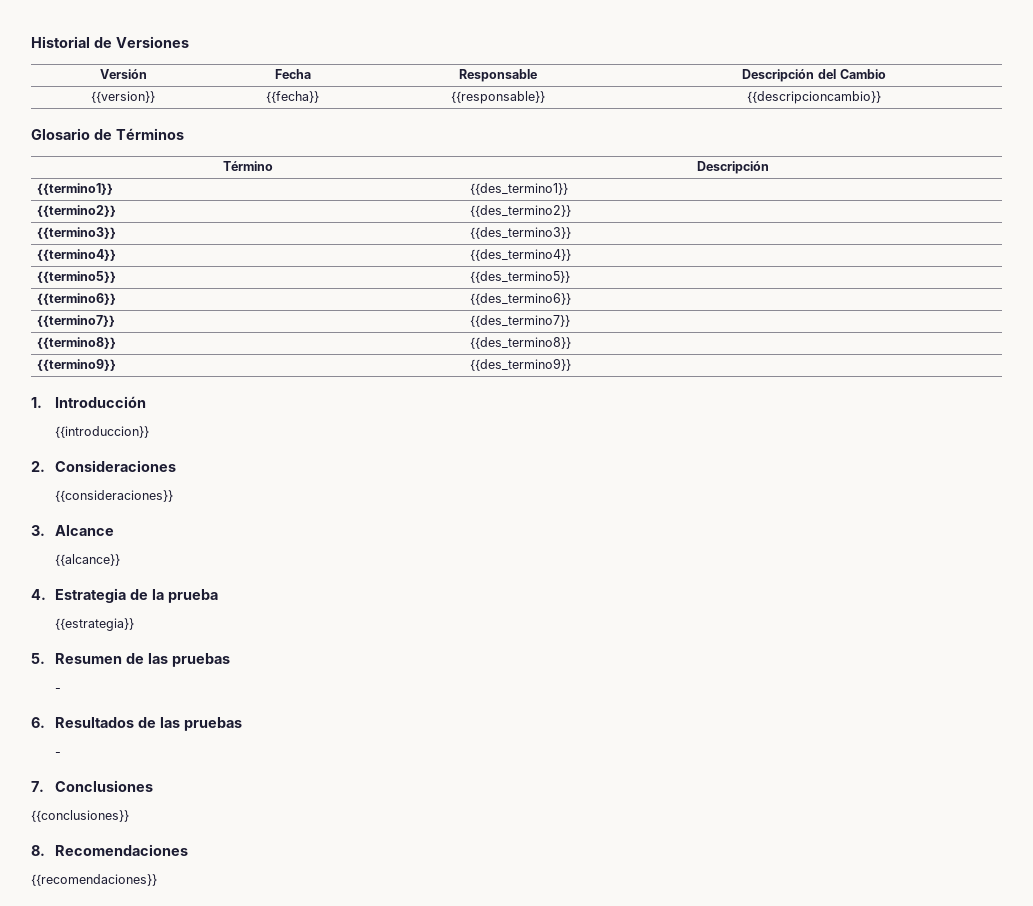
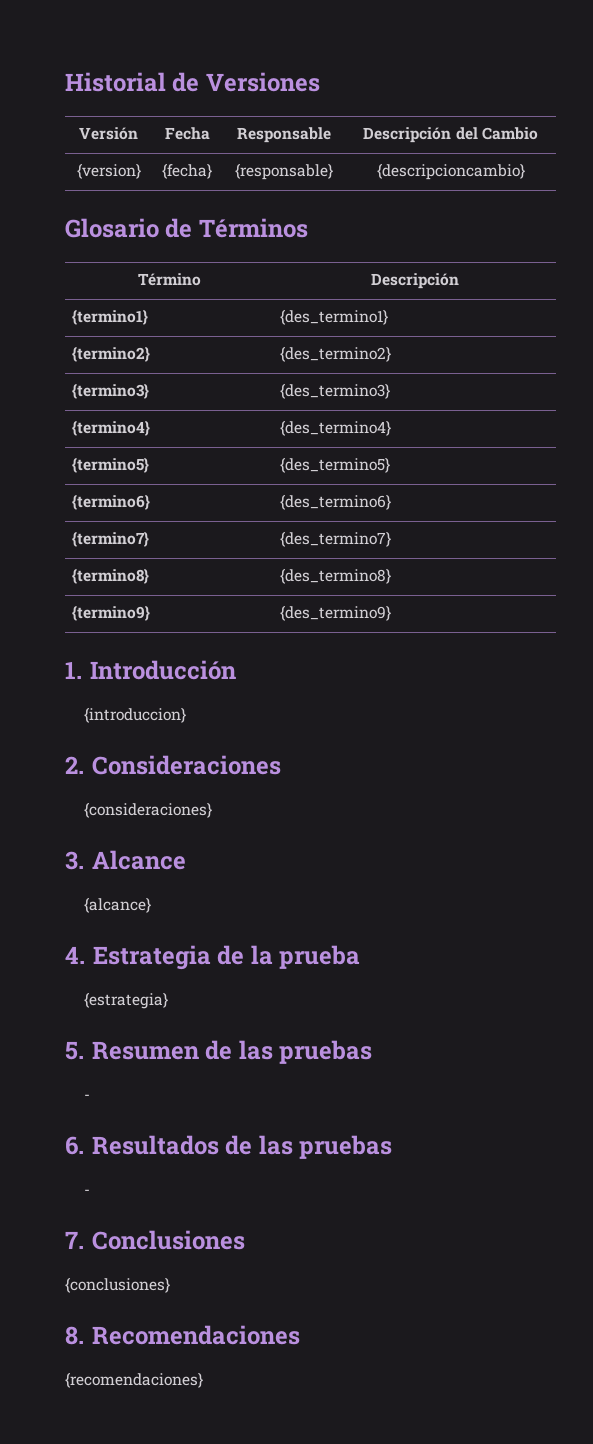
[91,91,155,103] [266,91,319,103] [451,91,545,104] [746,91,881,104] {{version}} | {{fecha}} | {{responsable}} | {{descripcioncambio}} -> [76,163,141,179] [162,163,212,179] [235,163,333,180] [376,163,525,180] {version} | {fecha} | {responsable} | {descripcioncambio}
[36,183,113,195] [469,183,568,195] [36,205,116,217] [469,205,571,217] [36,227,116,239] [469,227,571,239] [36,249,116,261] [469,249,571,261] [36,271,116,283] [469,271,570,283] [36,293,116,305] [469,293,571,305] [36,315,115,327] [469,315,570,327] [36,337,116,349] [469,337,571,349] [36,359,116,371] [469,358,571,371] {{termino1}} | {{des_termino1}} // {{termino2}} | {{des_termino2}} // {{termino3}} | {{des_termino3}} // {{termino4}} | {{des_termino4}} // {{termino5}} | {{des_termino5}} // {{termino6}} | {{des_termino6}} // {{termino7}} | {{des_termino7}} // {{termino8}} | {{des_termino8}} // {{termino9}} | {{des_termino9}} -> [72,309,149,325] [280,309,389,325] [72,346,151,362] [280,346,392,362] [72,383,150,399] [280,383,391,399] [72,420,151,436] [280,420,392,436] [72,457,150,473] [280,457,391,473] [72,494,151,510] [280,494,392,510] [72,531,150,547] [280,531,392,547] [72,568,150,584] [280,568,392,584] [72,605,151,621] [280,605,392,621] {termino1} | {des_termino1} // {termino2} | {des_termino2} // {termino3} | {des_termino3} // {termino4} | {des_termino4} // {termino5} | {des_termino5} // {termino6} | {des_termino6} // {termino7} | {des_termino7} // {termino8} | {des_termino8} // {termino9} | {des_termino9}
[55,426,150,438] {{introduccion}} -> [83,707,186,723] {introduccion}
[55,490,174,502] {{consideraciones}} -> [83,802,212,818] {consideraciones}
[55,554,121,566] {{alcance}} -> [83,897,151,913] {alcance}
[55,618,135,631] {{estrategia}} -> [83,992,168,1009] {estrategia}
[31,810,129,822] {{conclusiones}} -> [65,1277,170,1293] {conclusiones}
[31,874,157,886] {{recomendaciones}} -> [65,1372,203,1388] {recomendaciones}

